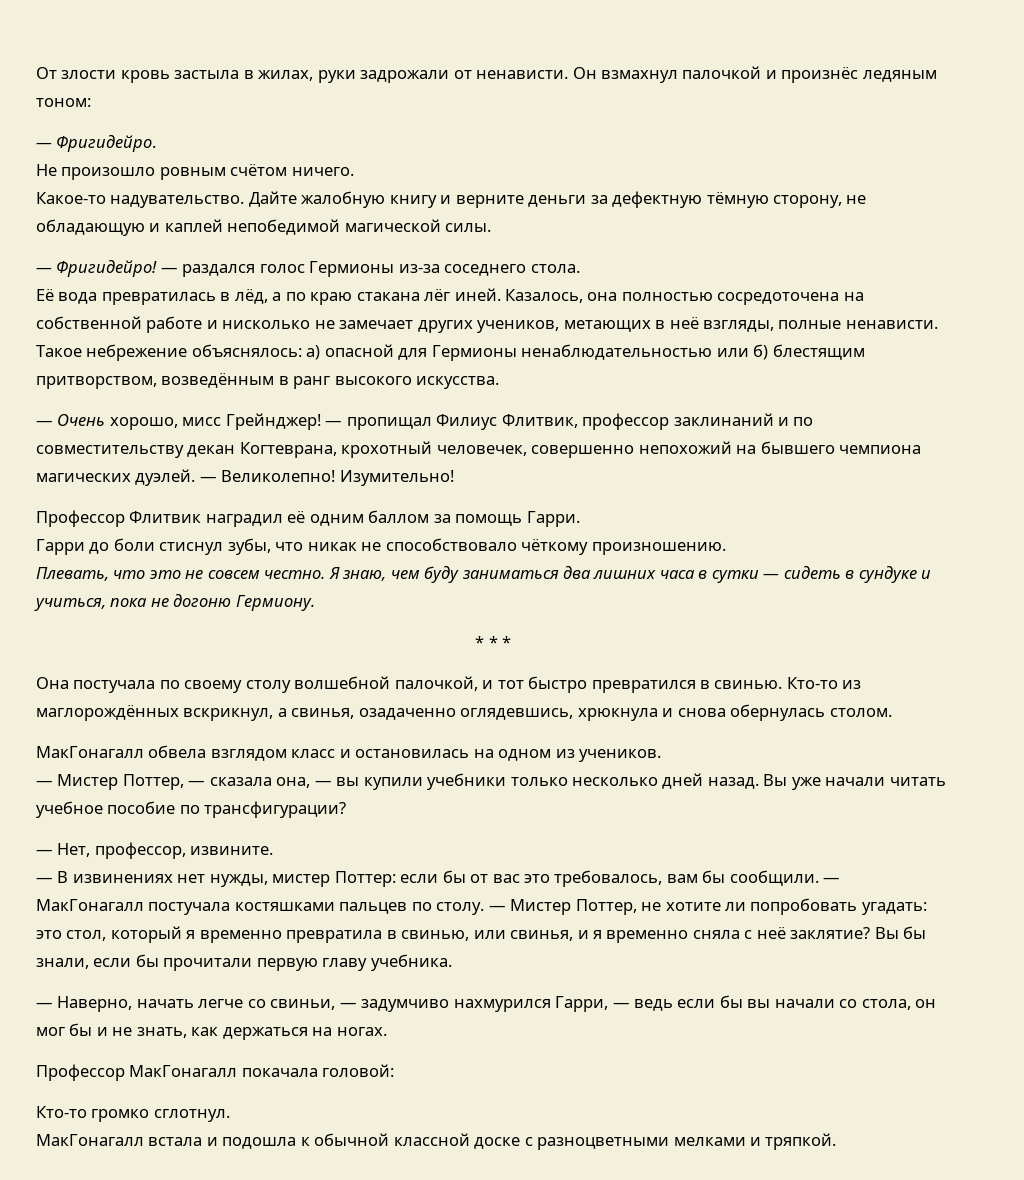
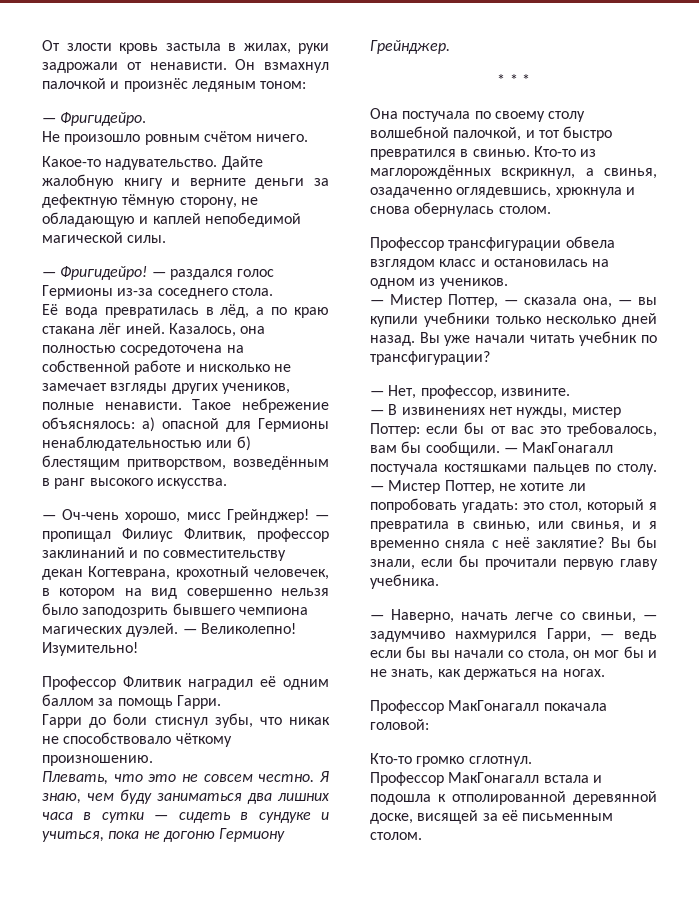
(414, 324) none -> [110,383,168,394] взгляды
[563,316,775,332] метающих в неё взгляды, -> (290, 388) none
[57,414,106,426] Очень -> [62,509,120,520] Оч-чень
[531,441,757,458] совершенно непохожий на -> [42,588,329,599] [42,603,169,618] в котором на вид совершенно нельзя было заподозрить
[235,595,315,611] Гермиону. -> [219,828,286,842] [370,40,450,54] Гермиону Грейнджер.
[36,746,144,758] МакГонагалл -> [370,237,562,251] Профессор трансфигурации
[36,801,176,818] учебное пособие -> [579,331,638,346] учебник
[199,930,282,943] временно -> (657, 506) none
(230, 1115) none -> [370,772,444,786] Профессор
[314,1133,837,1150] обычной классной доске с разноцветными мелками и тряпкой. -> [452,791,657,805] [370,810,614,824] [370,832,422,840] отполированной деревянной доске, висящей за её письменным столом.

